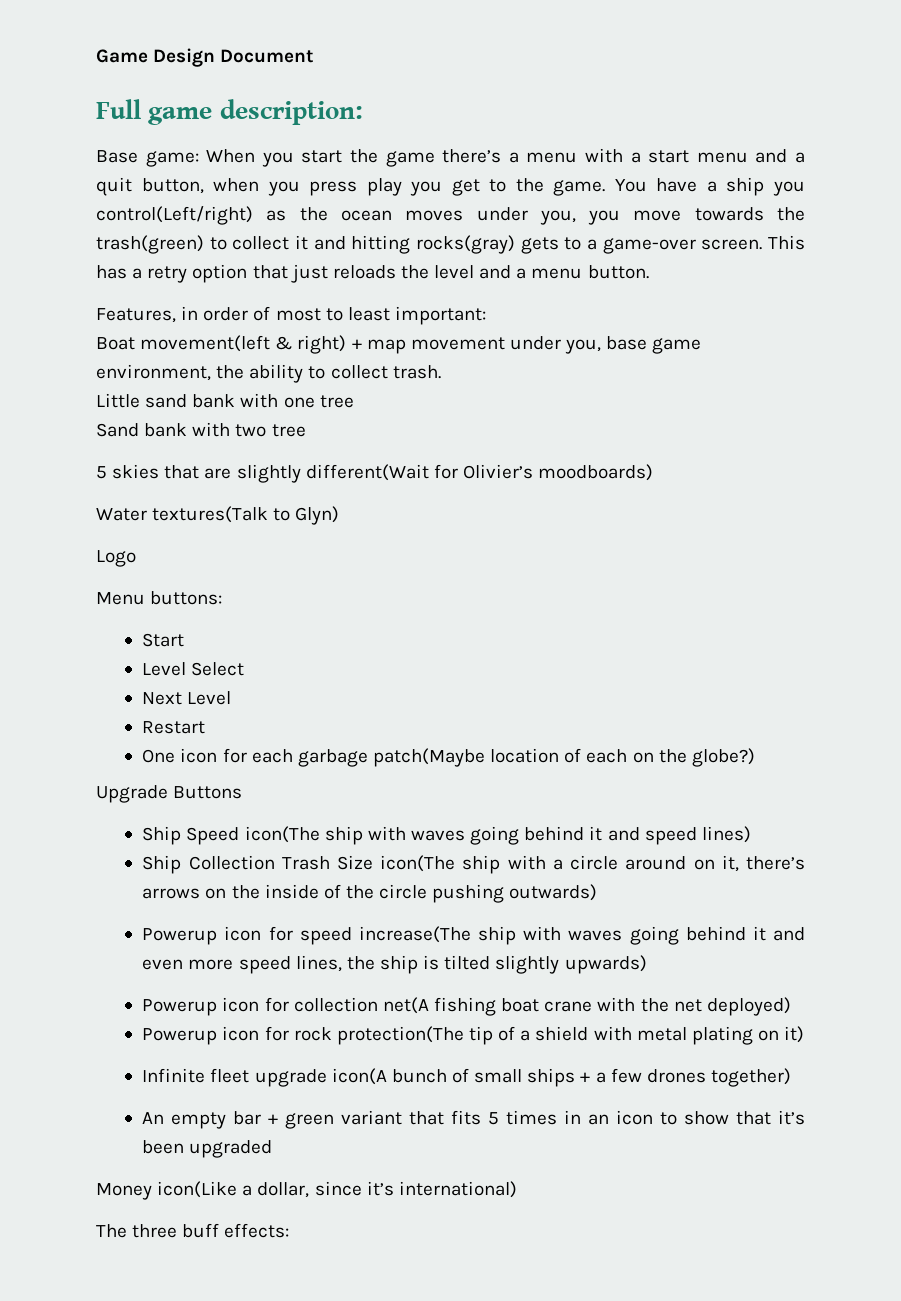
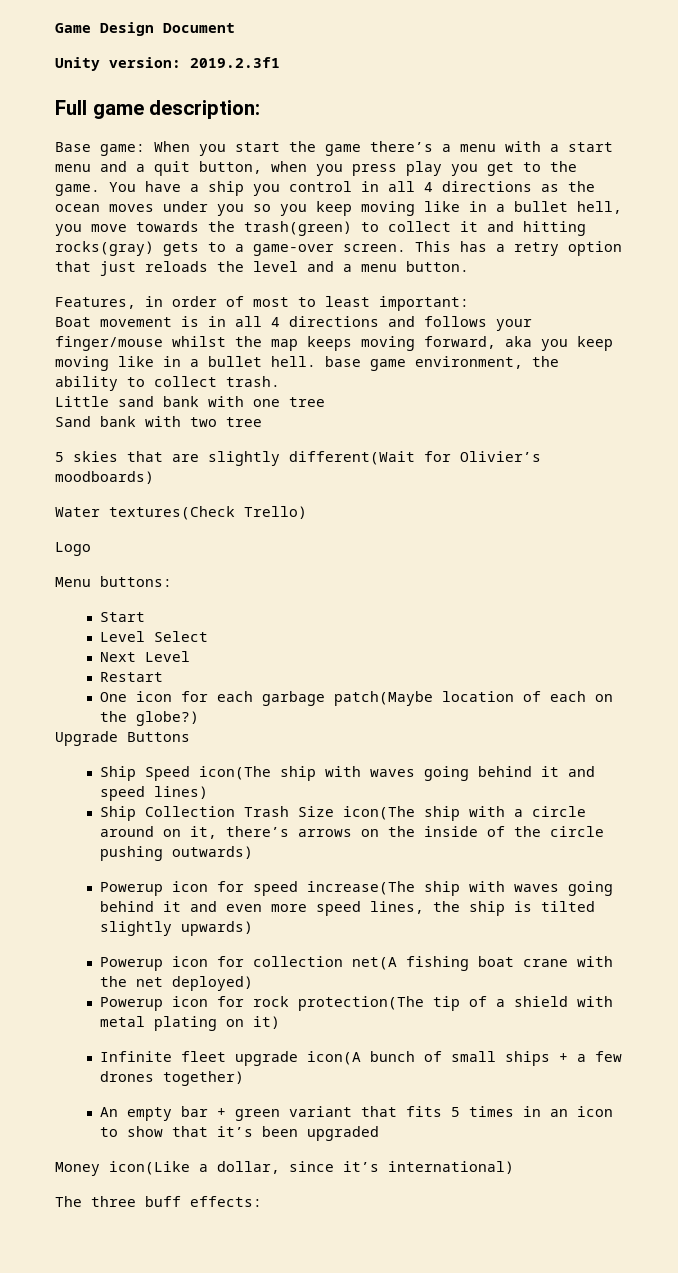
(315, 56) none -> [55,57,280,71] // Unity version: 2019.2.3f1
[96,206,253,225] control(Left/right) -> [289,181,532,192] control in all 4 directions
[539,210,576,225] you, -> [217,201,622,216] you so you keep moving like in a bullet hell,
[140,335,602,354] movement(left & right) + map movement under you, -> [100,316,532,331] [55,336,613,351] [55,356,316,371] movement is in all 4 directions and follows your finger/mouse whilst the map keeps moving forward, aka you keep moving like in a bullet hell.
[152,506,340,525] textures(Talk to Glyn) -> [109,506,307,520] textures(Check Trello)

